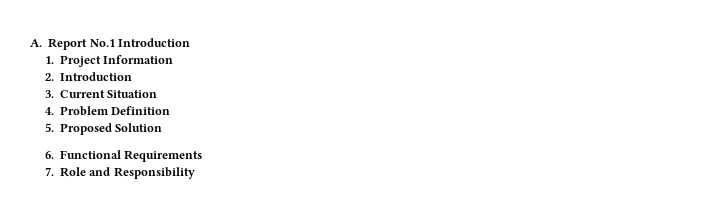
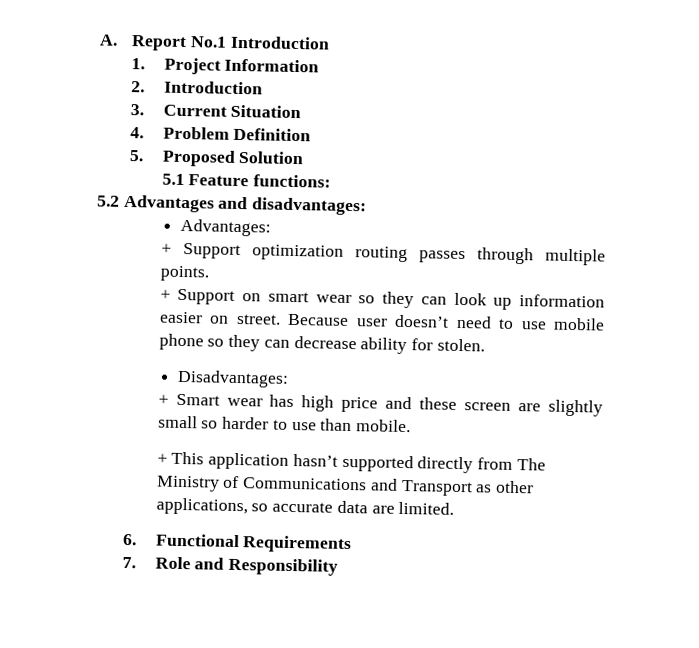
(163, 127) none -> [161,173,332,188] [97,194,368,216] [179,218,271,237] [160,242,606,266] [159,265,210,282] [159,288,606,310] [158,311,606,331] [158,333,485,355] [176,369,289,388] [157,393,603,417] [157,415,412,433] [156,451,546,474] [155,475,535,497] [155,497,455,516] // 5.1 Feature functions: // 5.2 Advantages and disadvantages: // Advantages: // + Support optimization routing passes through multiple points. // + Support on smart wear so they can look up information easier on street. Because user doesn’t need to use mobile phone so they can decrease ability for stolen. // Disadvantages: // + Smart wear has high price and these screen are slightly small so harder to use than mobile. // + This application hasn’t supported directly from The Ministry of Communications and Transport as other applications, so accurate data are limited.

